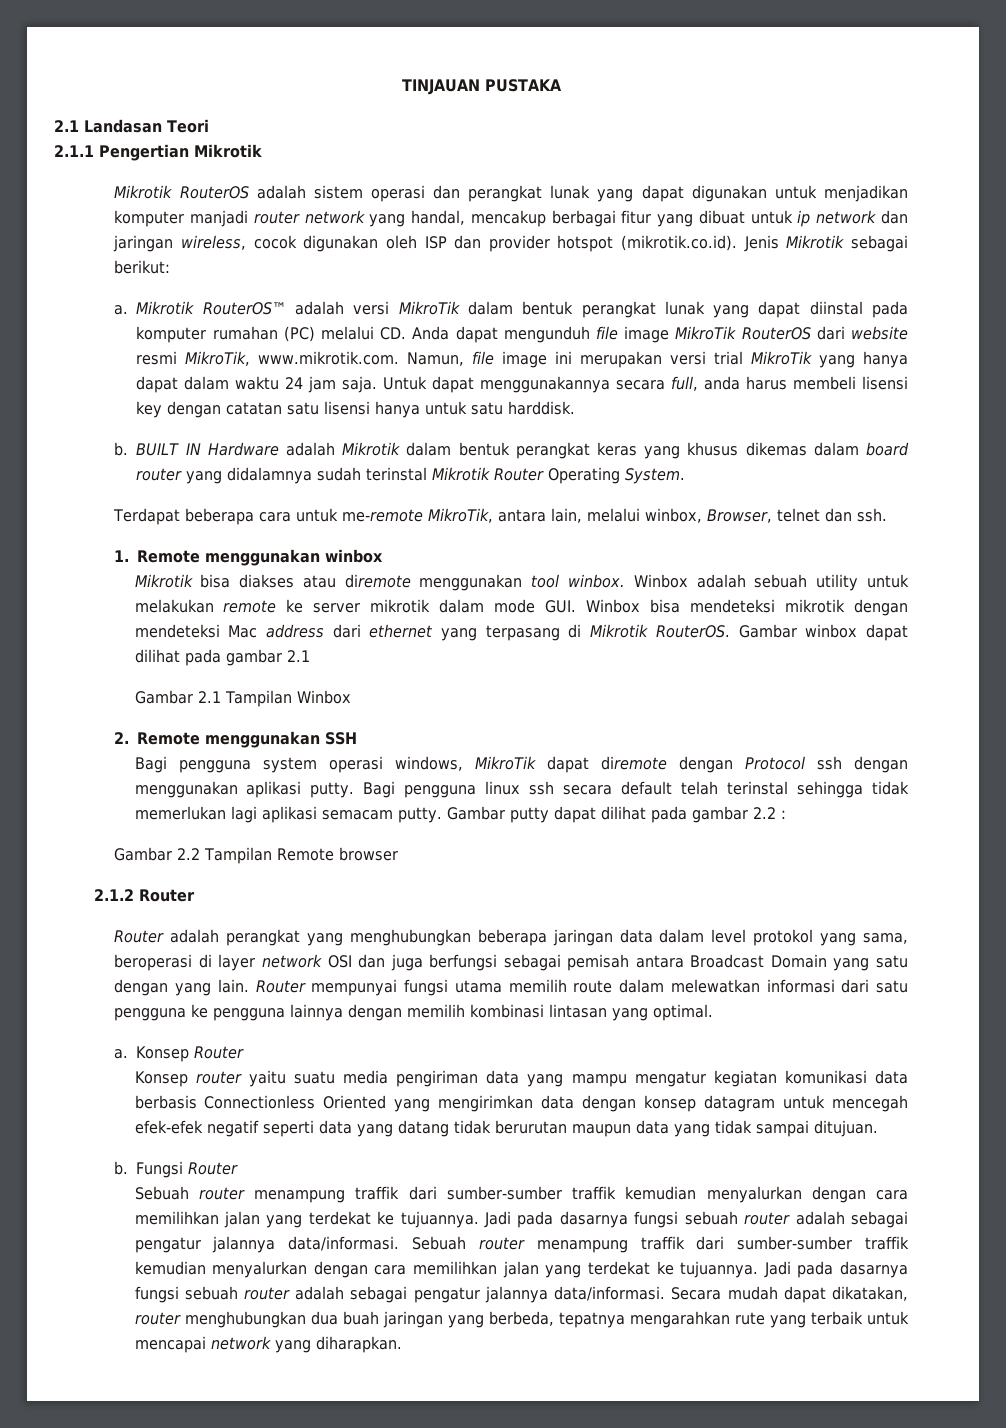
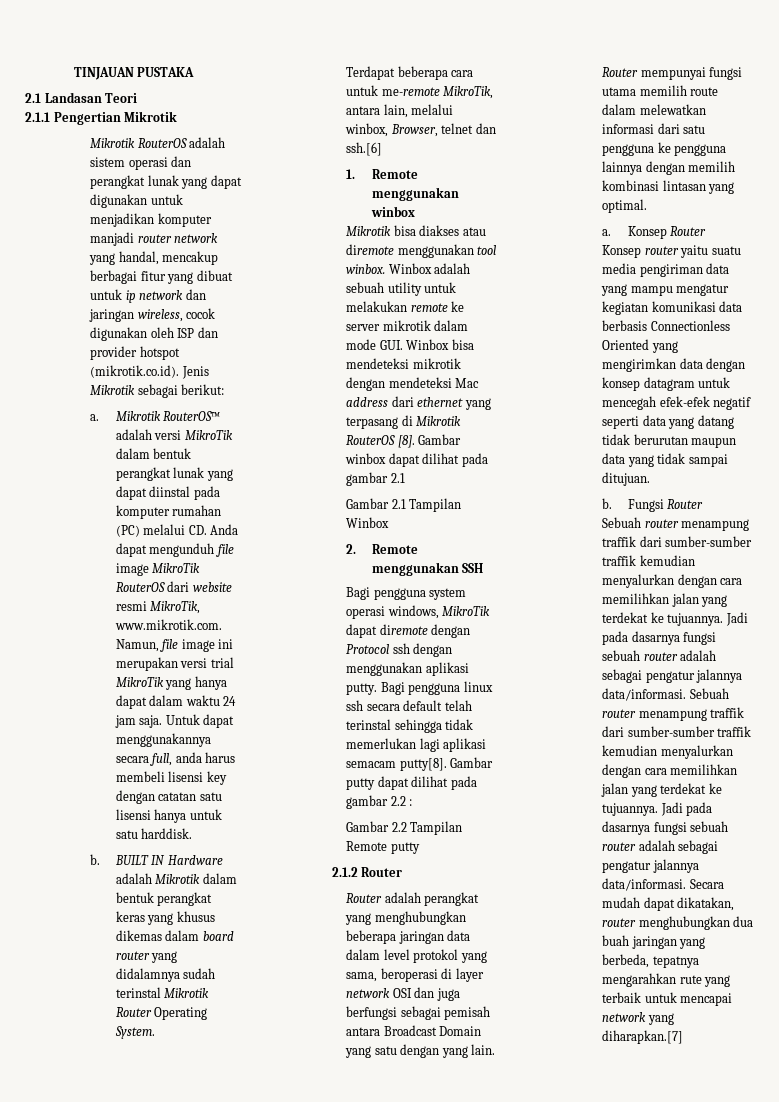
[857,508,888,522] ssh. -> [346,142,383,156] ssh.[6]
[655,625,730,638] RouterOS. -> [346,435,415,448] RouterOS [8].
[397,807,442,823] putty. -> [399,758,447,771] putty[8].
[339,847,399,861] browser -> [390,842,420,854] putty
[315,1336,402,1353] diharapkan. -> [602,1030,684,1044] diharapkan.[7]

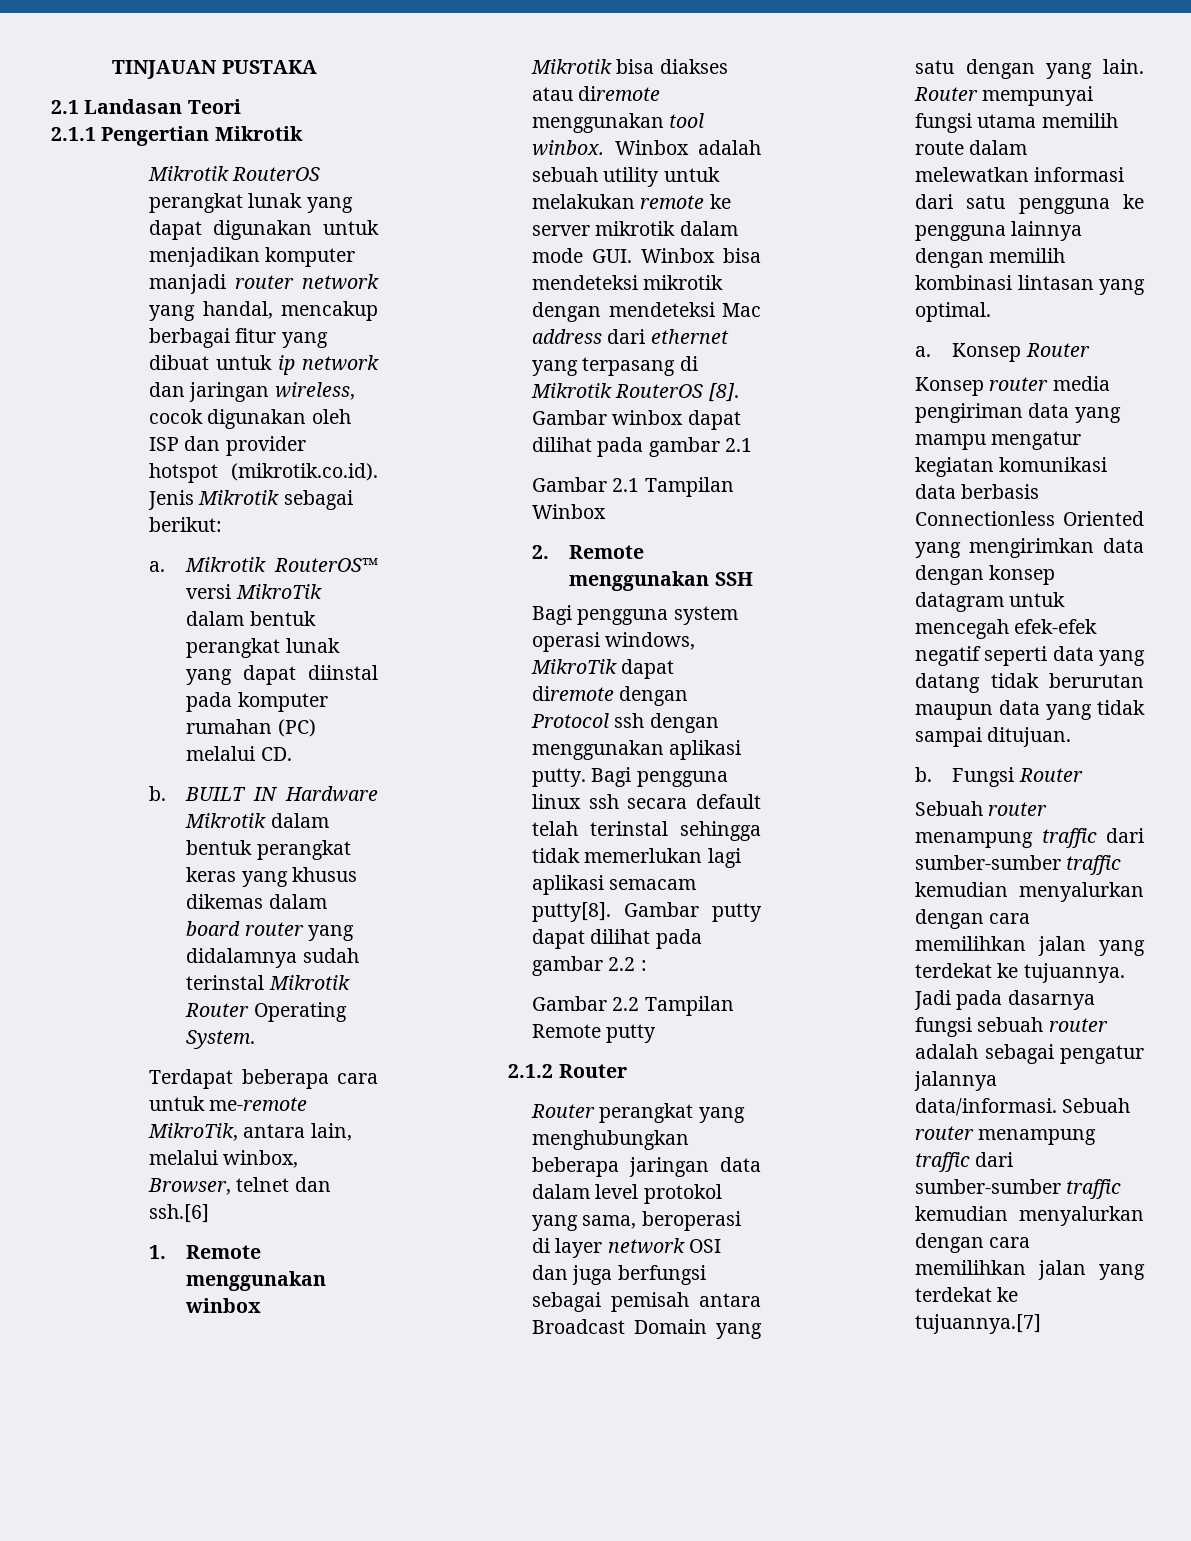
[189,137,226,148] [90,156,192,170] adalah sistem operasi dan -> (321, 174) none
[115,429,152,440] adalah -> (378, 565) none
[210,524,239,535] [115,543,234,557] [115,563,201,576] [115,581,232,592] [115,601,201,614] [114,619,222,630] [115,639,234,652] [115,657,234,671] [115,676,227,690] [115,695,237,709] [114,714,235,728] [115,733,211,747] [115,752,236,766] [115,771,227,785] [115,790,222,804] [115,809,222,823] [115,828,193,839] Anda dapat mengunduh file image MikroTik RouterOS dari website resmi MikroTik, www.mikrotik.com. Namun, file image ini merupakan versi trial MikroTik yang hanya dapat dalam waktu 24 jam saja. Untuk dapat menggunakannya secara full, anda harus membeli lisensi key dengan catatan satu lisensi hanya untuk satu harddisk. -> (292, 754) none
[115,873,152,884] adalah -> (378, 794) none
[384,892,421,903] adalah -> (596, 1111) none
[680,245,741,258] yaitu suatu -> (1049, 384) none
[602,536,753,547] [602,555,637,566] traffik dari sumber-sumber traffik -> [1041,828,1144,848] [915,855,1122,875] traffic dari sumber-sumber traffic
[710,707,745,718] [602,726,752,737] [602,745,733,759] [602,764,738,778] [601,783,722,797] [602,802,713,816] [602,821,729,835] [602,840,719,854] [602,859,699,873] [602,878,724,891] [602,897,735,911] [602,916,754,930] [602,935,706,949] [602,954,699,968] [602,973,731,987] [602,992,733,1006] [602,1012,674,1025] [602,1030,684,1044] traffik dari sumber-sumber traffik kemudian menyalurkan dengan cara memilihkan jalan yang terdekat ke tujuannya. Jadi pada dasarnya fungsi sebuah router adalah sebagai pengatur jalannya data/informasi. Secara mudah dapat dikatakan, router menghubungkan dua buah jaringan yang berbeda, tepatnya mengarahkan rute yang terbaik untuk mencapai network yang diharapkan.[7] -> [915,1152,1014,1172] [915,1179,1122,1199] [915,1206,1144,1226] [915,1233,1031,1253] [915,1260,1145,1280] [915,1287,1019,1302] [915,1314,1042,1334] traffic dari sumber-sumber traffic kemudian menyalurkan dengan cara memilihkan jalan yang terdekat ke tujuannya.[7]

